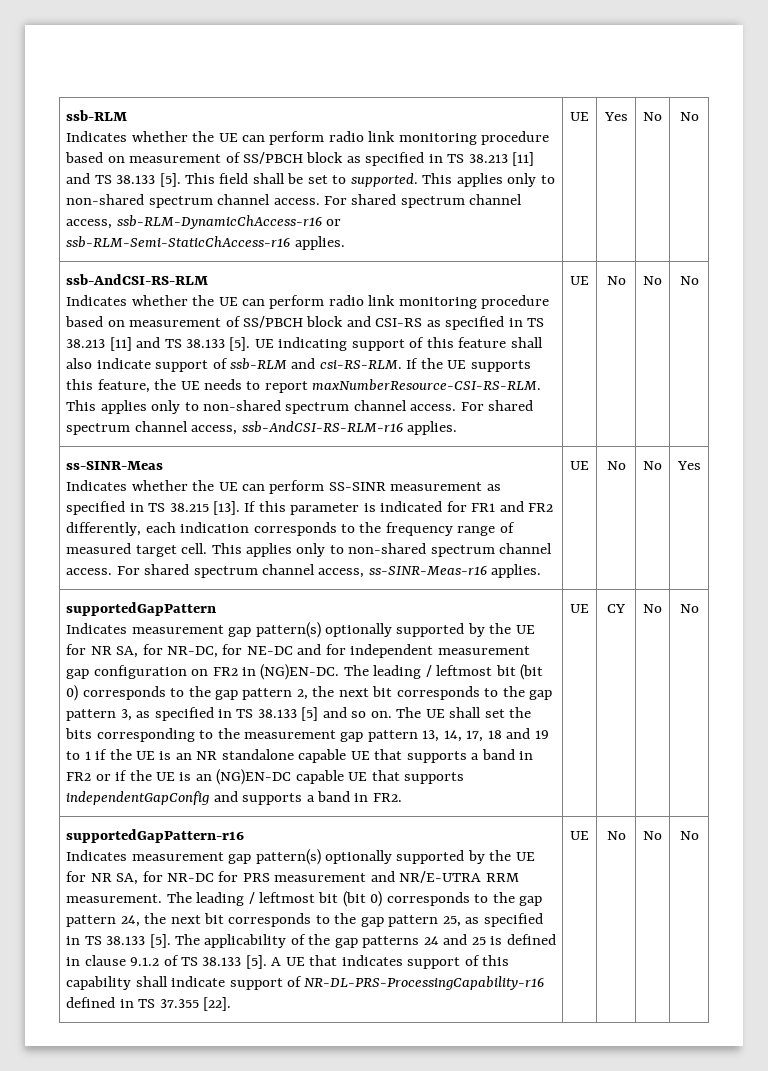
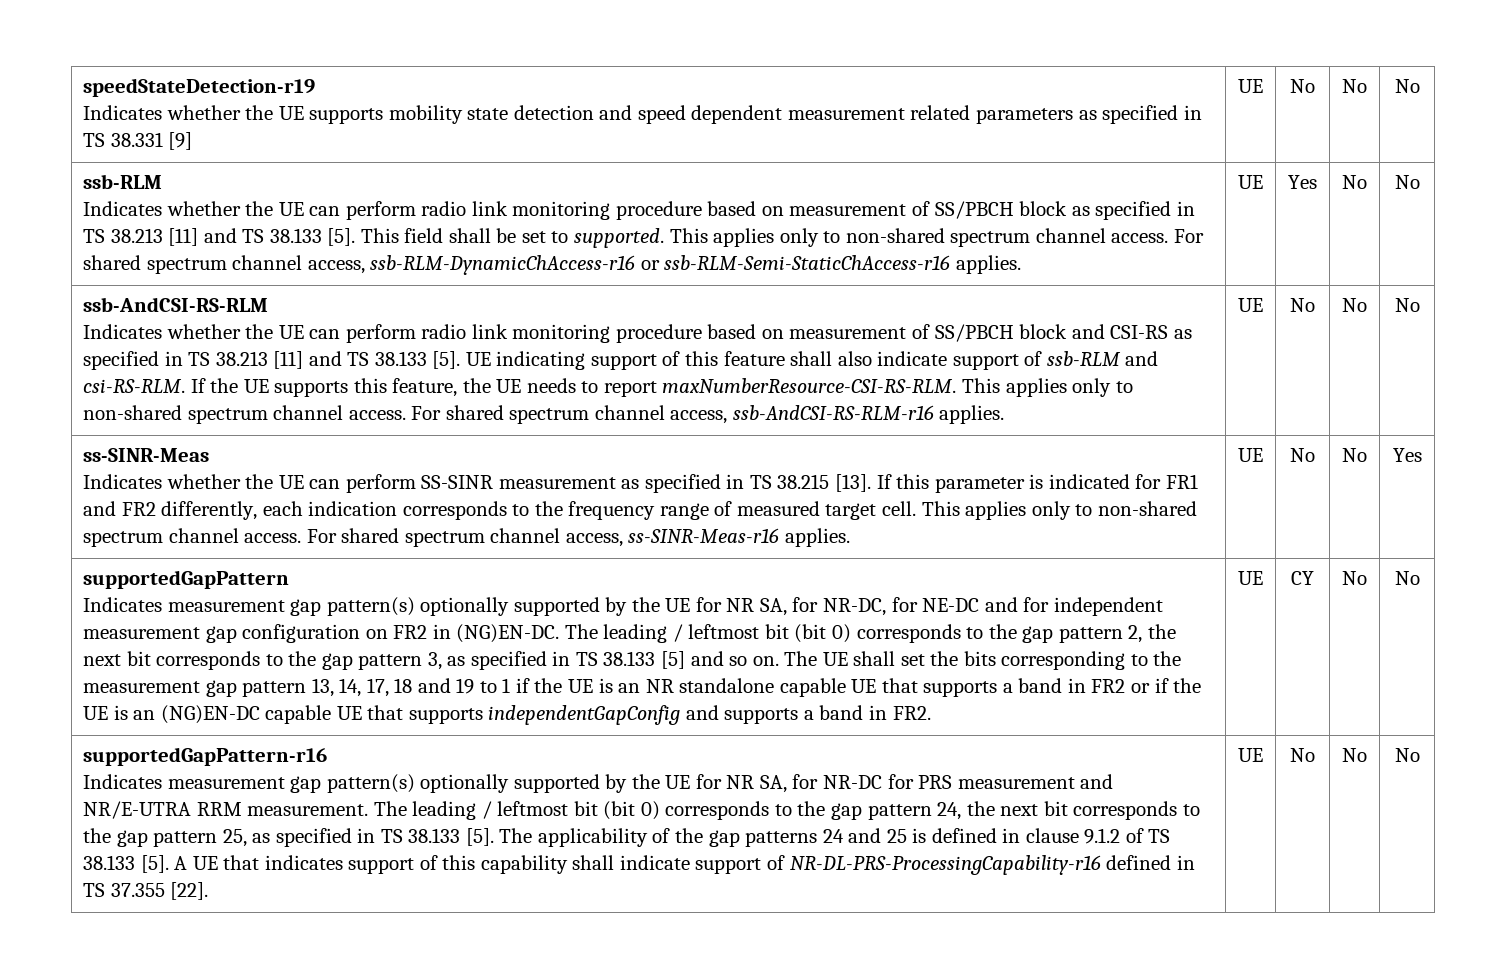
(66, 115) none -> [83,78,316,97] [83,105,1202,124] [83,132,193,150] [1238,79,1263,93] [1290,79,1315,93] [1342,79,1367,93] [1394,79,1420,93] speedStateDetection-r19 // Indicates whether the UE supports mobility state detection and speed dependent measurement related parameters as specified in TS 38.331 [9] | UE | No | No | No //

